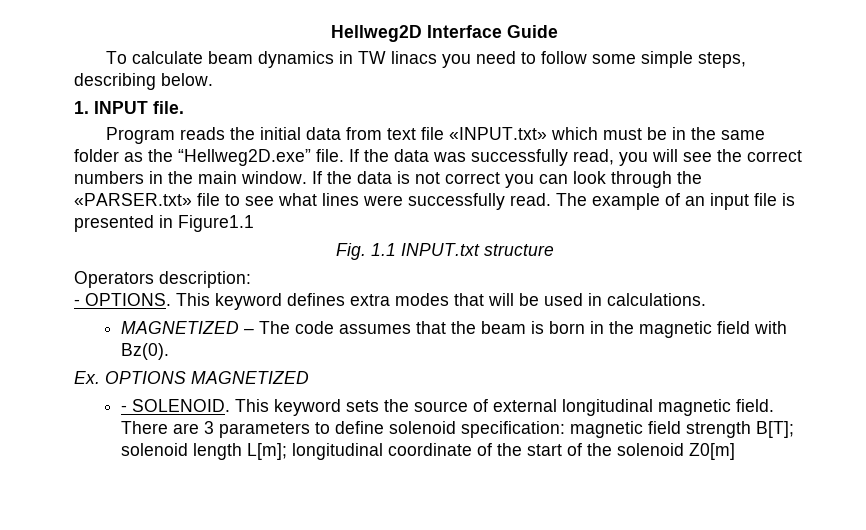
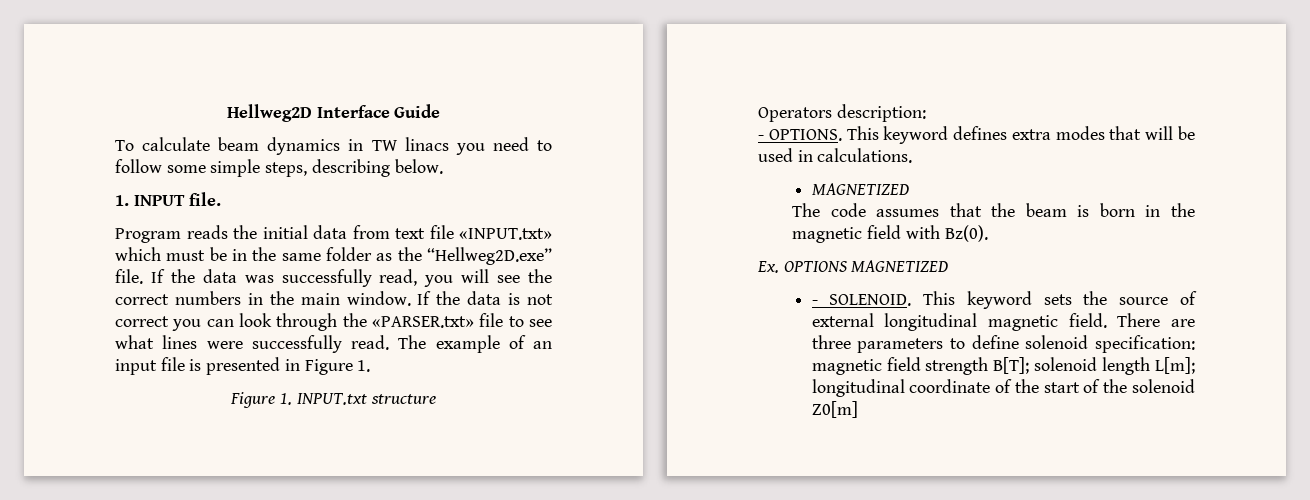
[178,215,254,232] [335,243,396,260] Figure1.1 // Fig. 1.1 -> [304,359,371,375] [230,392,293,408] Figure 1. // Figure 1.
[243,329,255,334] – -> (909, 189) //
[204,421,215,434] 3 -> [811,335,851,349] three

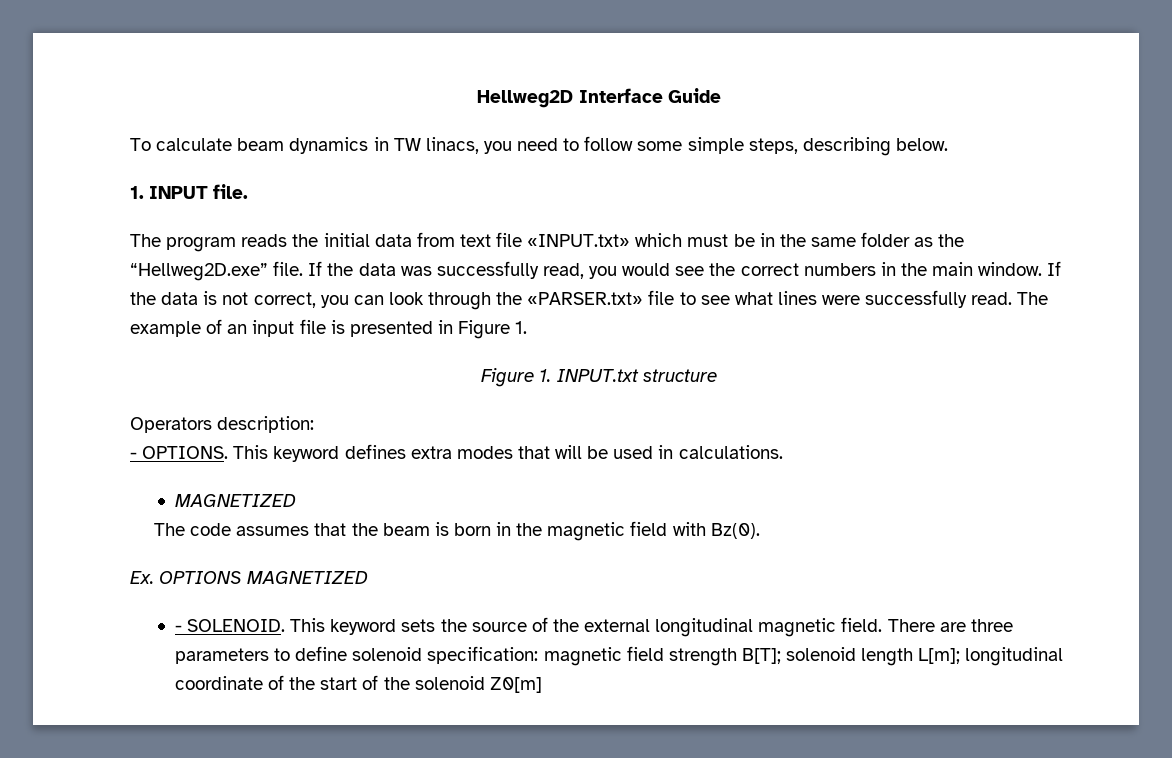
[404,137,449,151] linacs -> [425,137,479,154] linacs,
[115,228,181,243] Program -> [130,234,237,252] The program
[461,269,490,283] will -> [622,263,671,276] would
[115,316,169,327] correct -> [253,292,316,308] correct,
(1197, 298) none -> [552,619,579,632] the

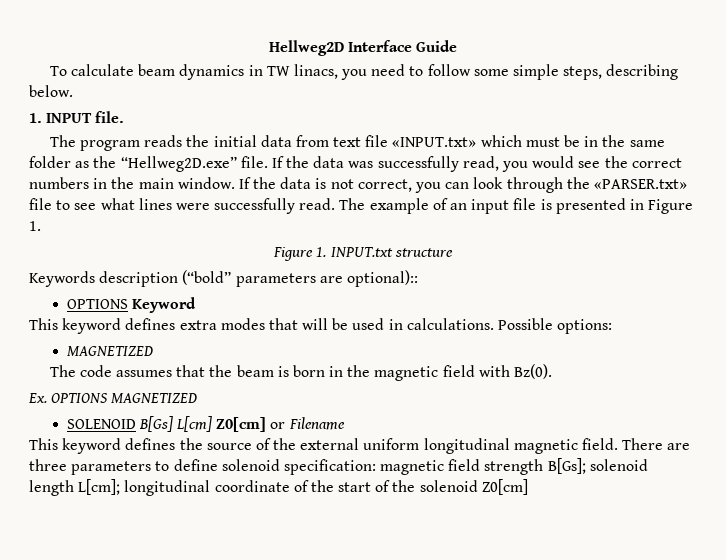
[130,416,315,433] [130,446,229,459] Operators description: // - OPTIONS. -> [29,270,418,287] [66,297,196,313] Keywords description (“bold” parameters are optional):: // OPTIONS Keyword //
(783, 452) none -> [498,318,613,334] Possible options:
[174,618,436,635] - SOLENOID. This keyword sets -> [66,416,345,432] [29,438,176,454] SOLENOID B[Gs] L[cm] Z0[cm] or Filename // This keyword defines
(651, 625) none -> [363,438,420,450] uniform
[741,648,781,664] B[T]; -> [547,458,586,474] B[Gs];
[918,648,961,664] L[m]; -> [78,479,121,495] L[cm];
[489,677,542,693] Z0[m] -> [481,479,528,495] Z0[cm]

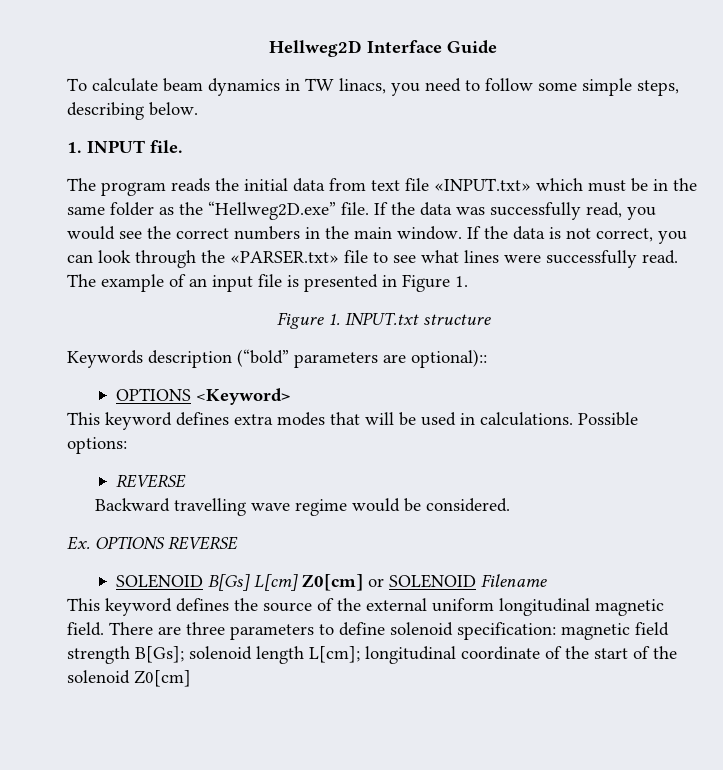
[131,297,196,313] Keyword -> [195,388,290,405] <Keyword>
[66,346,153,356] [49,364,553,381] MAGNETIZED // The code assumes that the beam is born in the magnetic field with Bz(0). -> [115,474,186,488] [95,498,511,516] REVERSE // Backward travelling wave regime would be considered.
[111,393,198,403] MAGNETIZED -> [168,536,238,550] REVERSE
(286, 425) none -> [388,574,476,588] SOLENOID

